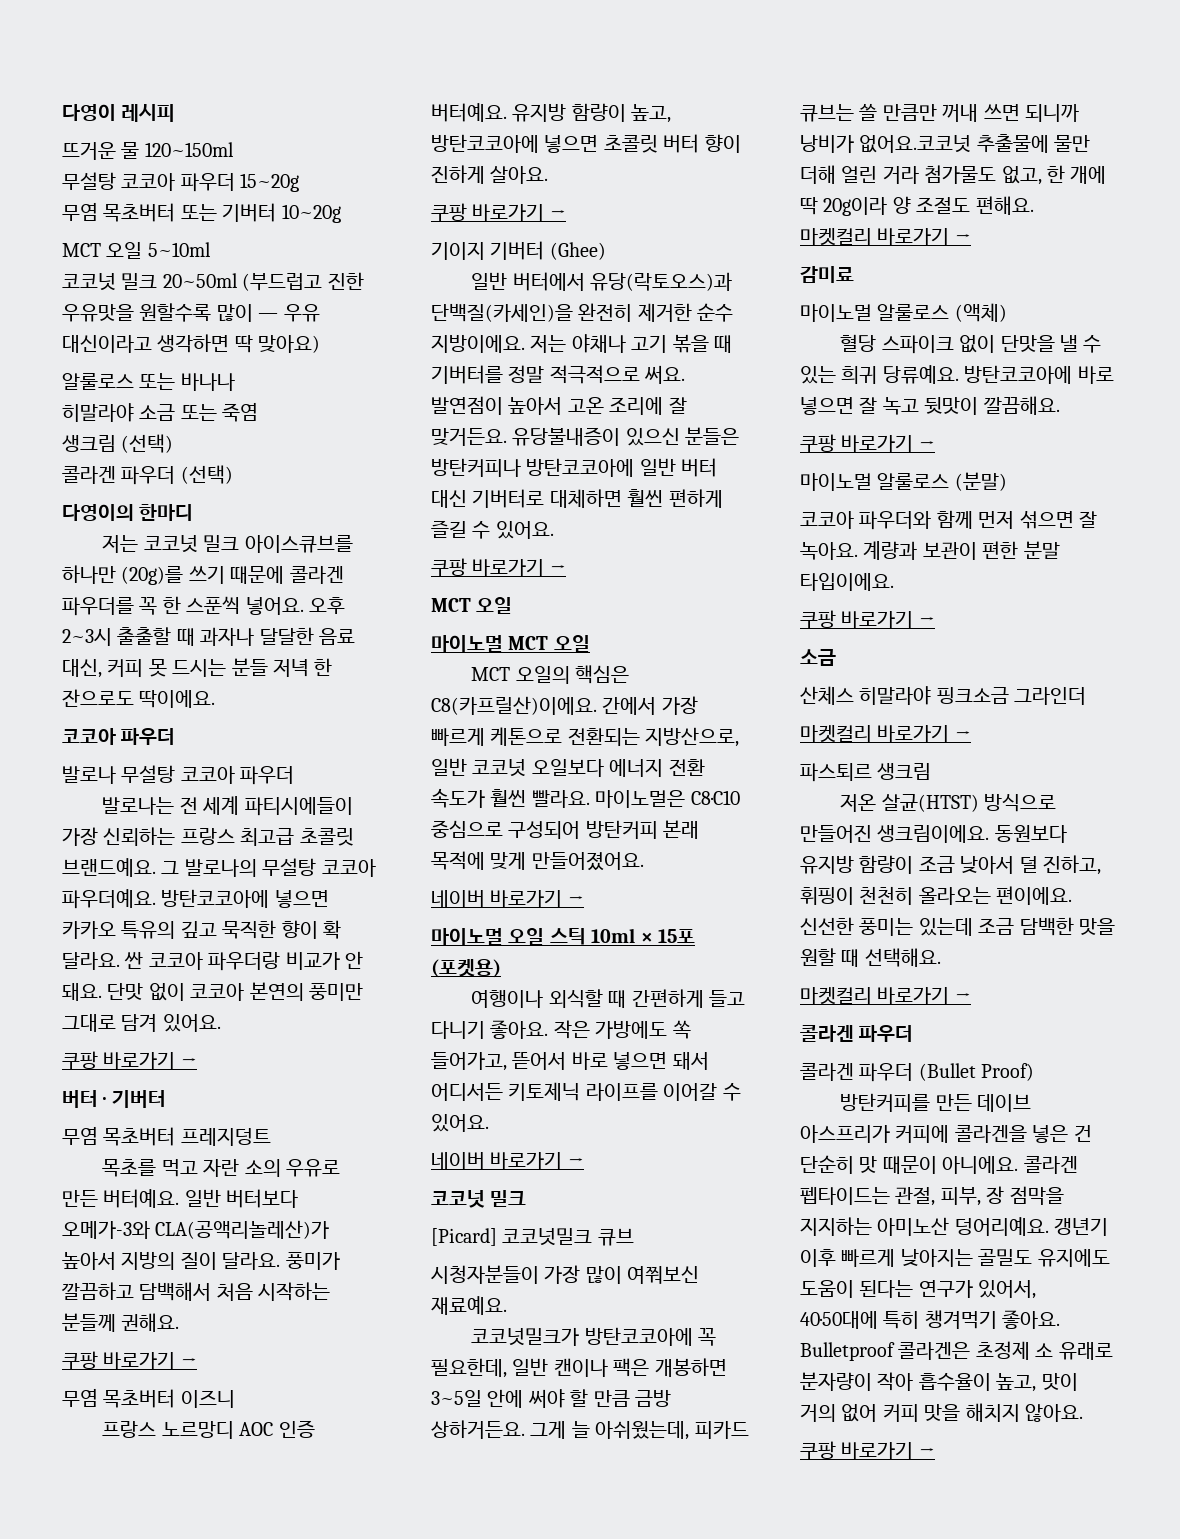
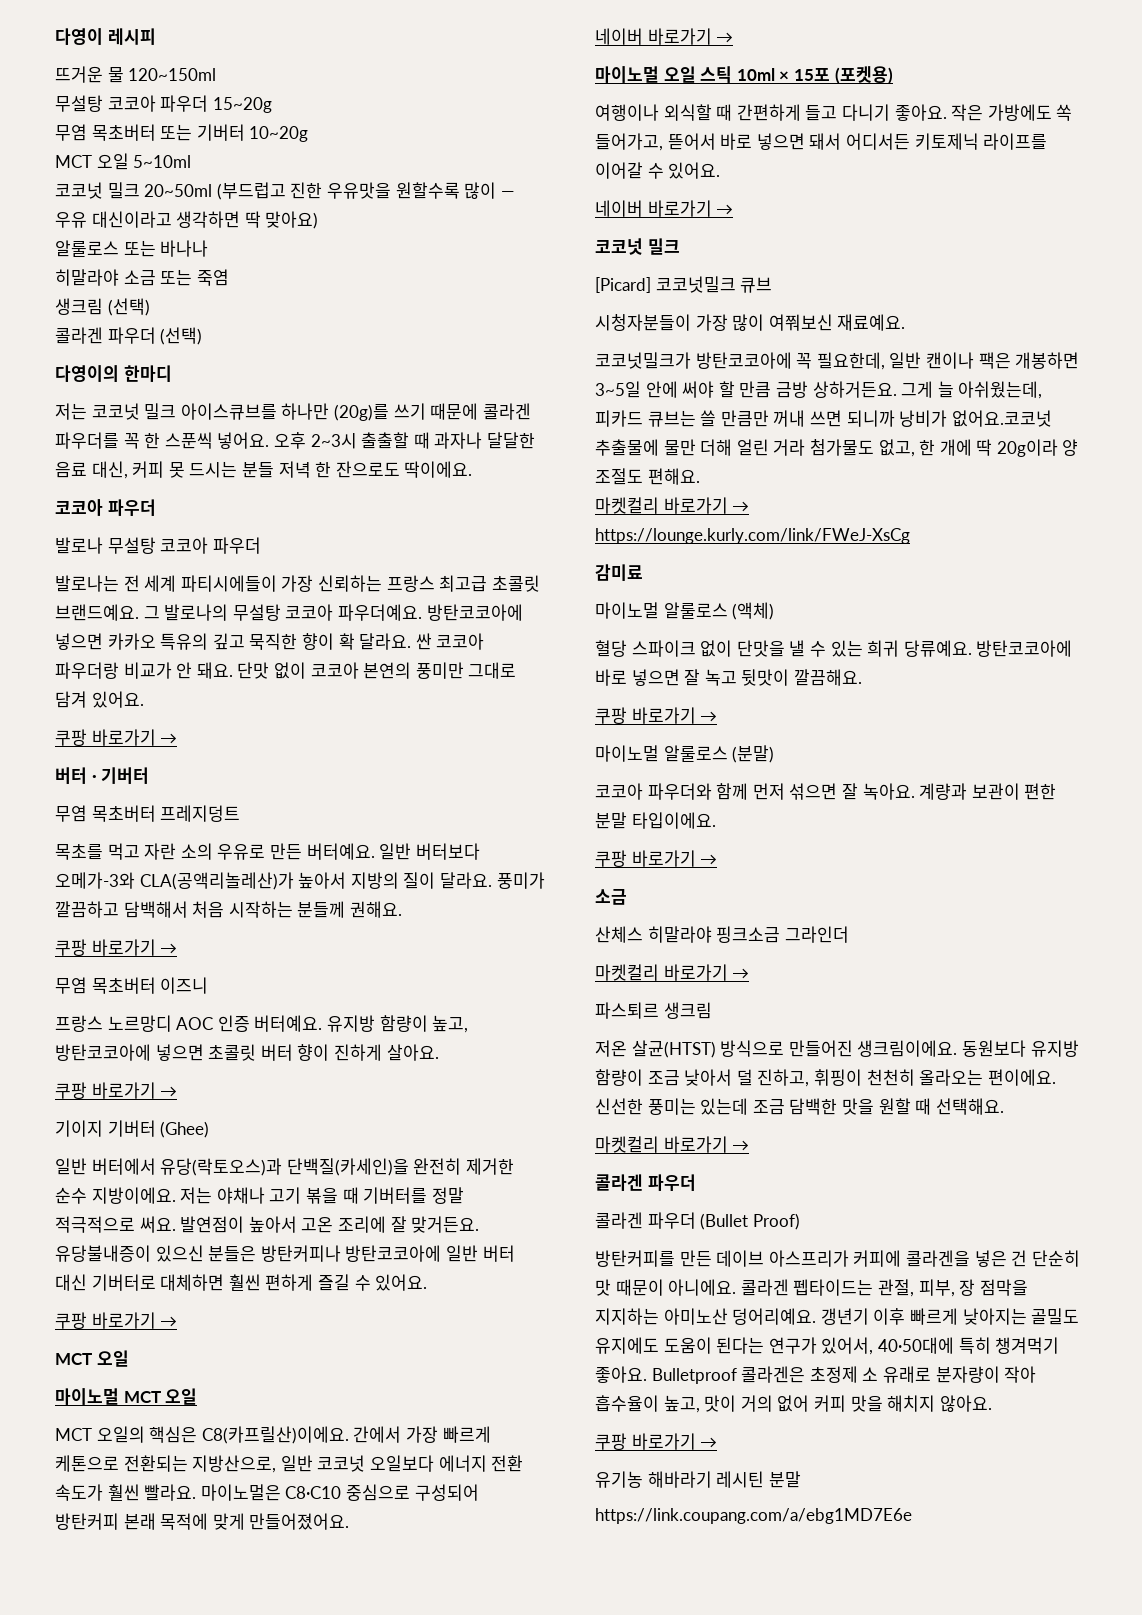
(971, 238) none -> [595,528,910,544] // https://lounge.kurly.com/link/FWeJ-XsCg
(935, 1452) none -> [595,1471,801,1488] [595,1508,912,1524] // 유기농 해바라기 레시틴 분말 // https://link.coupang.com/a/ebg1MD7E6e

